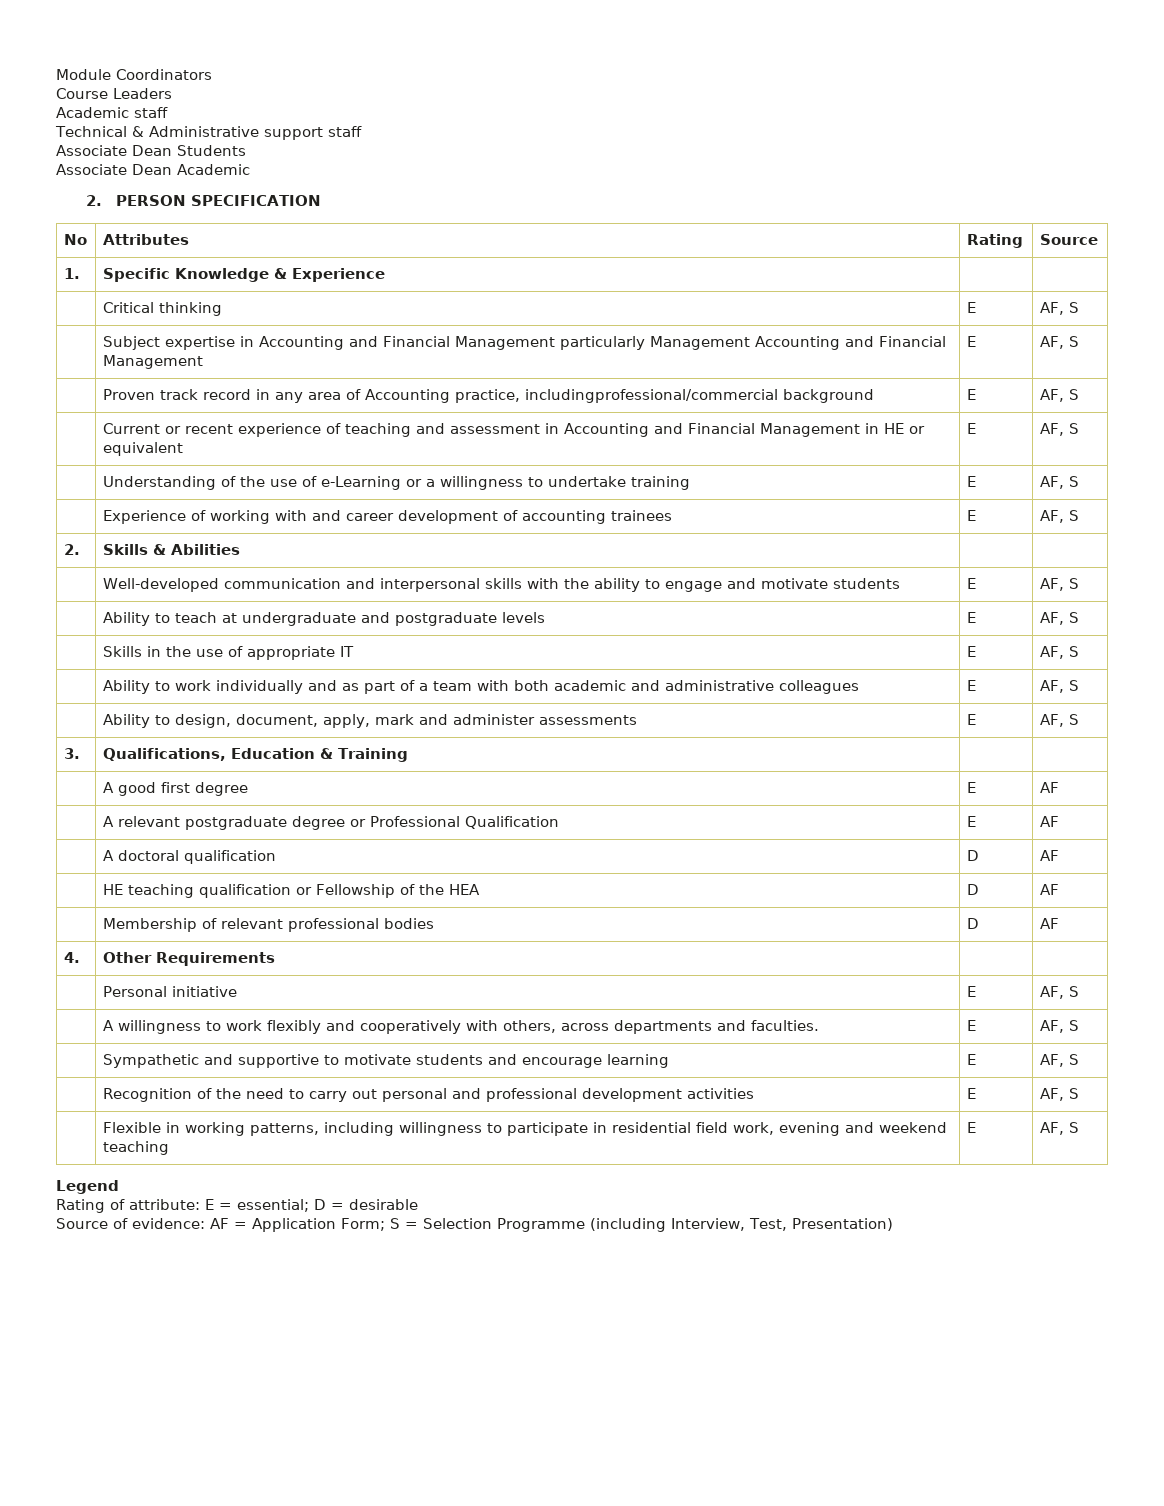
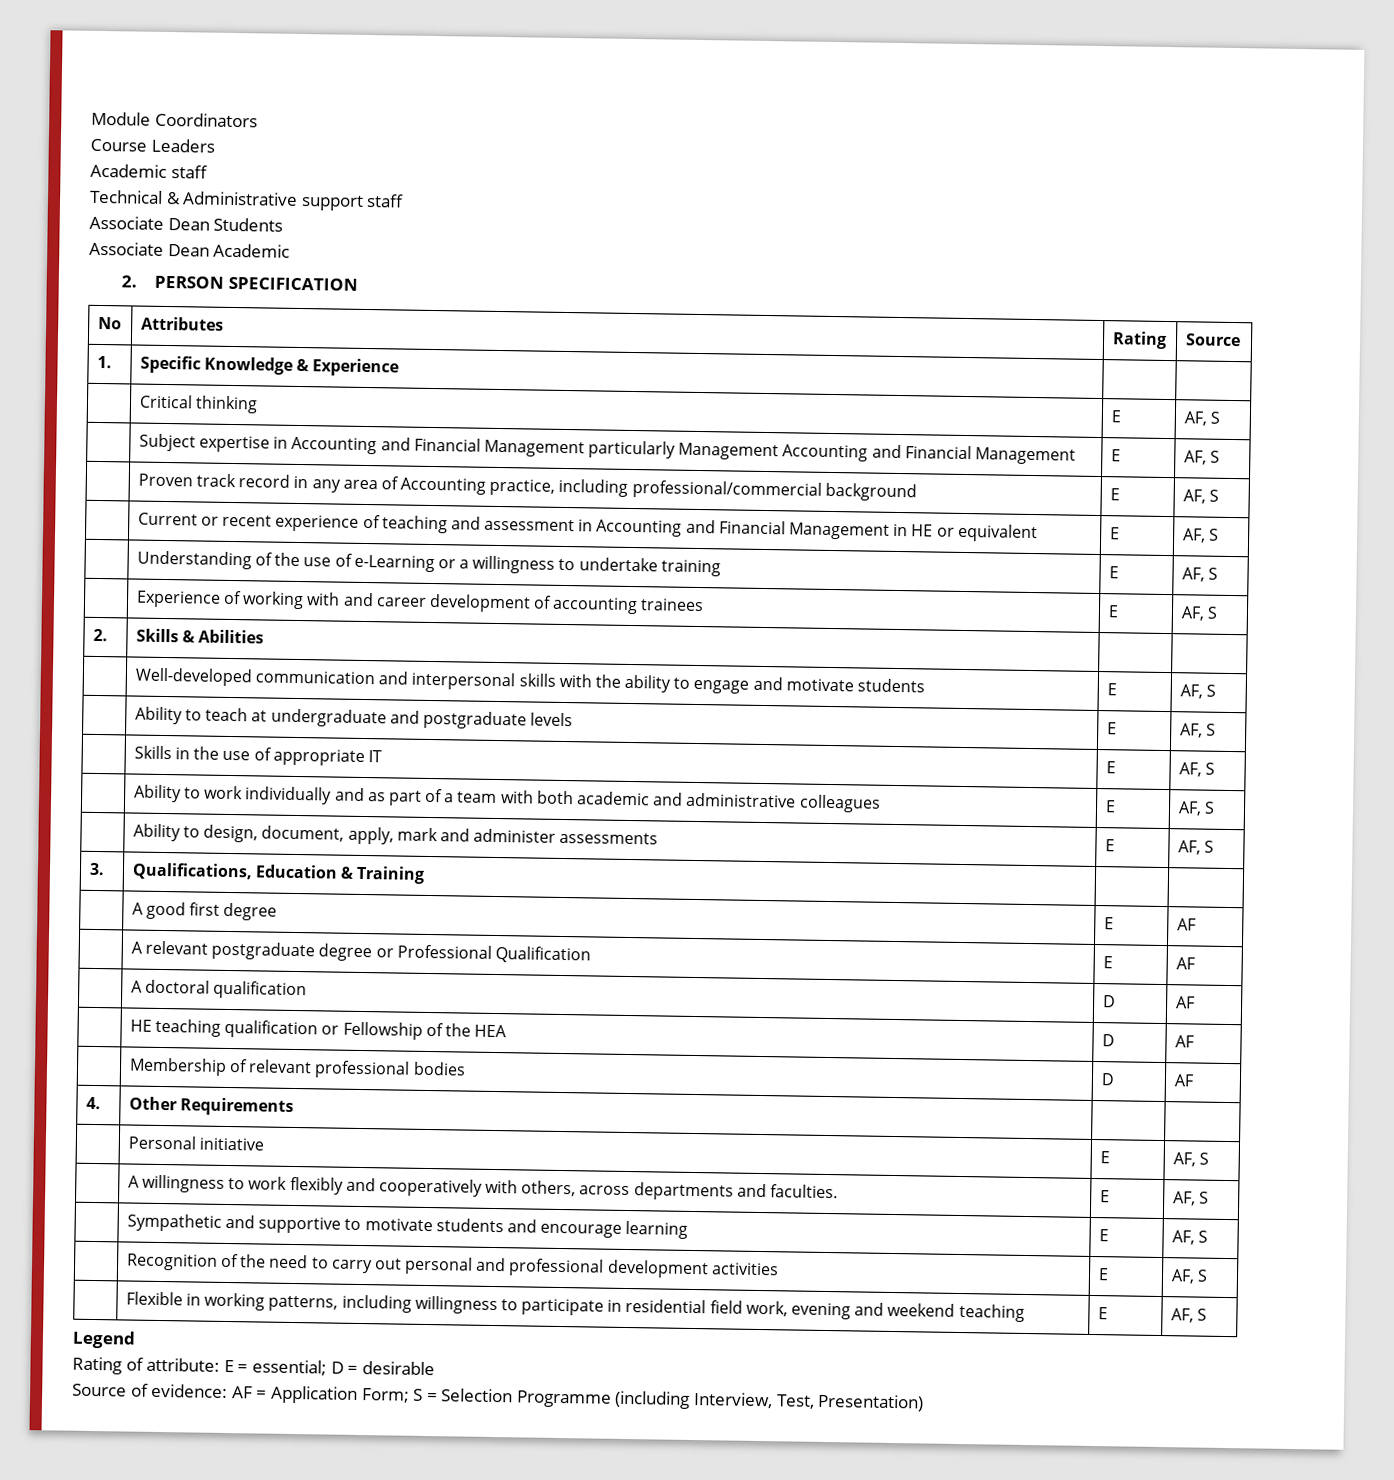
[524,389,778,403] includingprofessional/commercial -> [558,478,822,500] including professional/commercial

